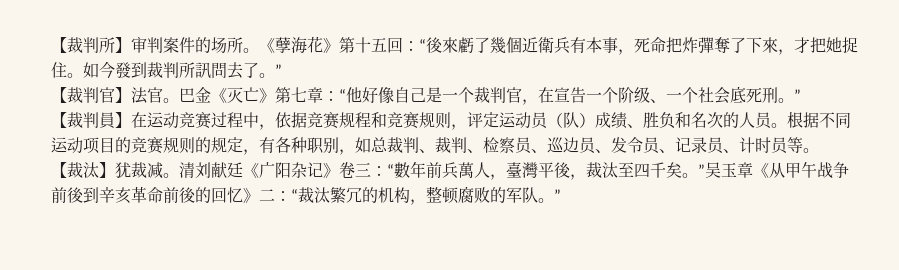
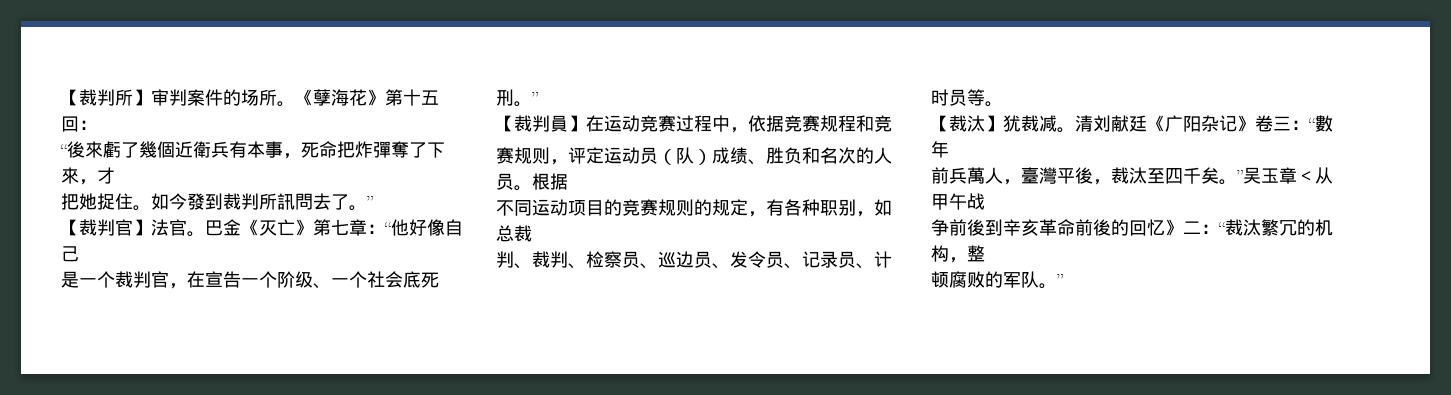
(419, 46) none -> (97, 125) //
(810, 45) none -> (115, 175) //
(426, 94) none -> (79, 254) //
(403, 120) none -> (892, 123) //
(819, 120) none -> (568, 181) //
(403, 145) none -> (532, 233) //
(426, 169) none -> (949, 149) //
[753,163,769,178] 《 -> [1297,171,1315,182] ＜
(833, 170) none -> (985, 201) //
(442, 194) none -> (985, 253) //

